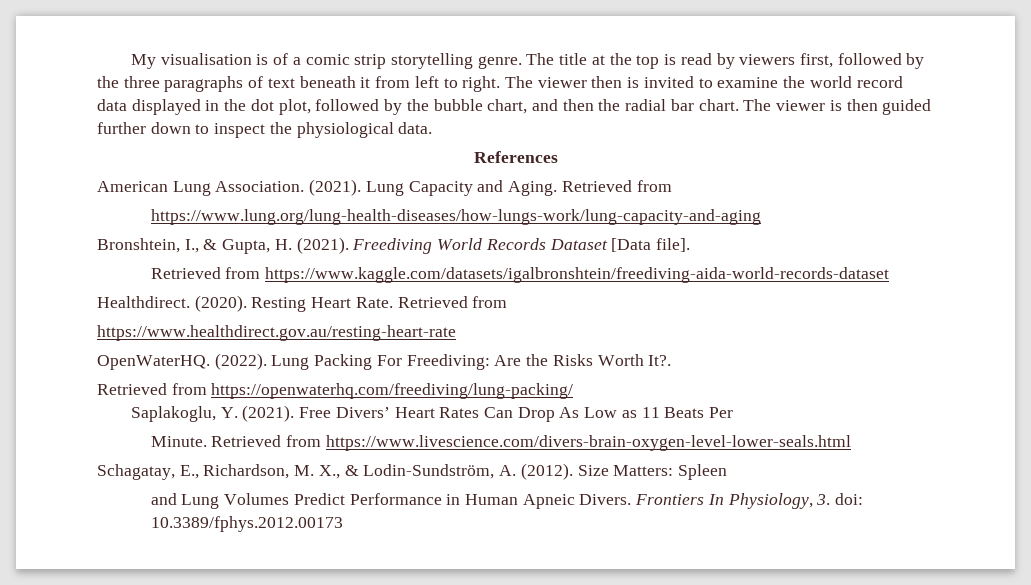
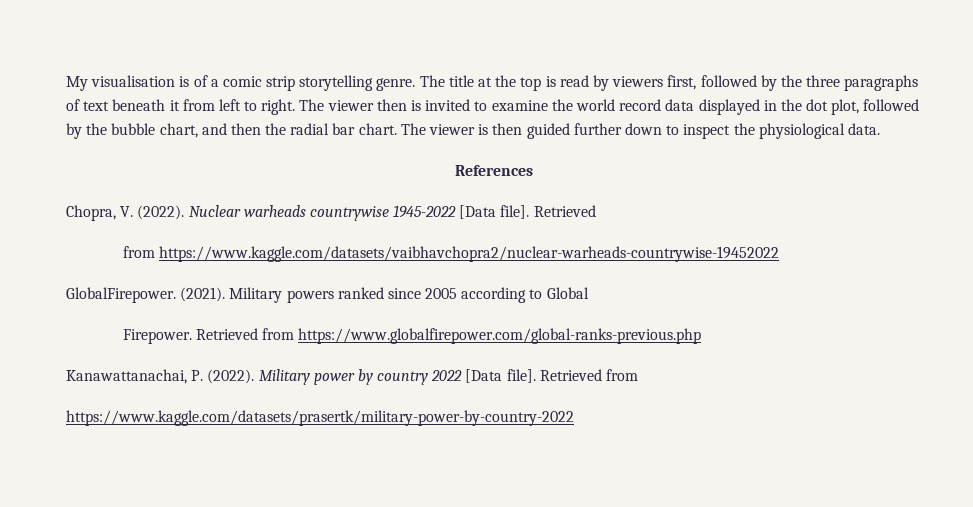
[97,179,672,196] [150,209,761,225] [97,237,690,254] [150,267,890,283] [97,295,508,312] [97,325,456,341] [97,353,672,370] [97,383,574,399] [130,405,734,422] [150,435,851,451] [97,463,727,480] [150,493,864,509] [150,516,343,532] American Lung Association. (2021). Lung Capacity and Aging. Retrieved from // https://www.lung.org/lung-health-diseases/how-lungs-work/lung-capacity-and-aging // Bronshtein, I., & Gupta, H. (2021). Freediving World Records Dataset [Data file]. // Retrieved from https://www.kaggle.com/datasets/igalbronshtein/freediving-aida-world-records-dataset // Healthdirect. (2020). Resting Heart Rate. Retrieved from // https://www.healthdirect.gov.au/resting-heart-rate // OpenWaterHQ. (2022). Lung Packing For Freediving: Are the Risks Worth It?. // Retrieved from https://openwaterhq.com/freediving/lung-packing/ // Saplakoglu, Y. (2021). Free Divers’ Heart Rates Can Drop As Low as 11 Beats Per // Minute. Retrieved from https://www.livescience.com/divers-brain-oxygen-level-lower-seals.html // Schagatay, E., Richardson, M. X., & Lodin-Sundström, A. (2012). Size Matters: Spleen // and Lung Volumes Predict Performance in Human Apneic Divers. Frontiers In Physiology, 3. doi: 10.3389/fphys.2012.00173 -> [66,205,596,221] [122,246,779,262] [66,287,589,303] [122,328,702,344] [66,369,639,385] [66,410,574,426] Chopra, V. (2022). Nuclear warheads countrywise 1945-2022 [Data file]. Retrieved // from https://www.kaggle.com/datasets/vaibhavchopra2/nuclear-warheads-countrywise-19452022 // GlobalFirepower. (2021). Military powers ranked since 2005 according to Global // Firepower. Retrieved from https://www.globalfirepower.com/global-ranks-previous.php // Kanawattanachai, P. (2022). Military power by country 2022 [Data file]. Retrieved from // https://www.kaggle.com/datasets/prasertk/military-power-by-country-2022

